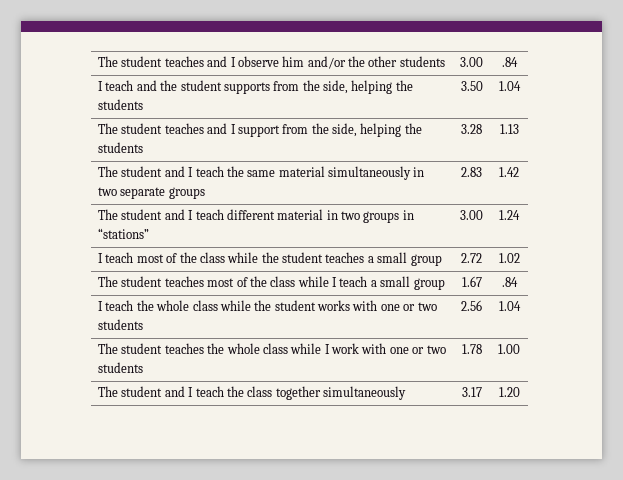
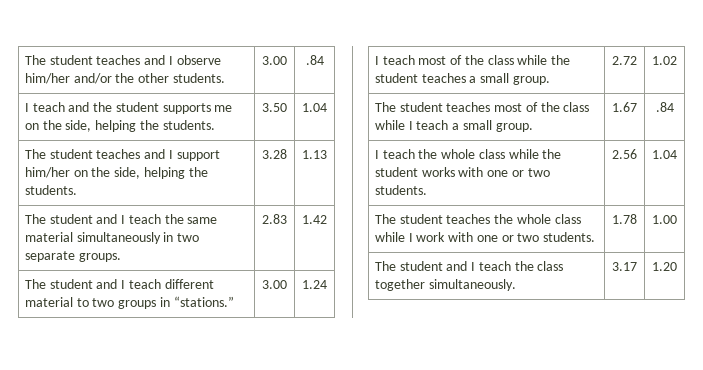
[282,56,305,67] him -> [24,73,70,84] him/her
[399,56,445,67] students -> [172,73,225,83] students.
[273,80,413,94] [97,99,143,110] from the side, helping the students -> [214,105,233,112] [24,120,215,132] me on the side, helping the students.
[282,123,422,137] [97,142,143,153] from the side, helping the students -> [24,167,208,179] [24,185,77,195] him/her on the side, helping the students.
[168,187,205,199] groups -> [78,253,121,262] groups.
[326,210,338,220] in -> [76,298,89,307] to
[97,228,149,239] “stations” -> [173,296,234,307] “stations.”
[410,254,442,266] group -> [512,76,550,85] group.
[413,278,445,290] group -> [495,123,533,132] group.
[97,319,143,330] students -> [374,185,427,195] students.
[97,362,143,373] students -> [543,232,596,242] students.
[322,386,406,400] simultaneously -> [428,279,516,291] simultaneously.

